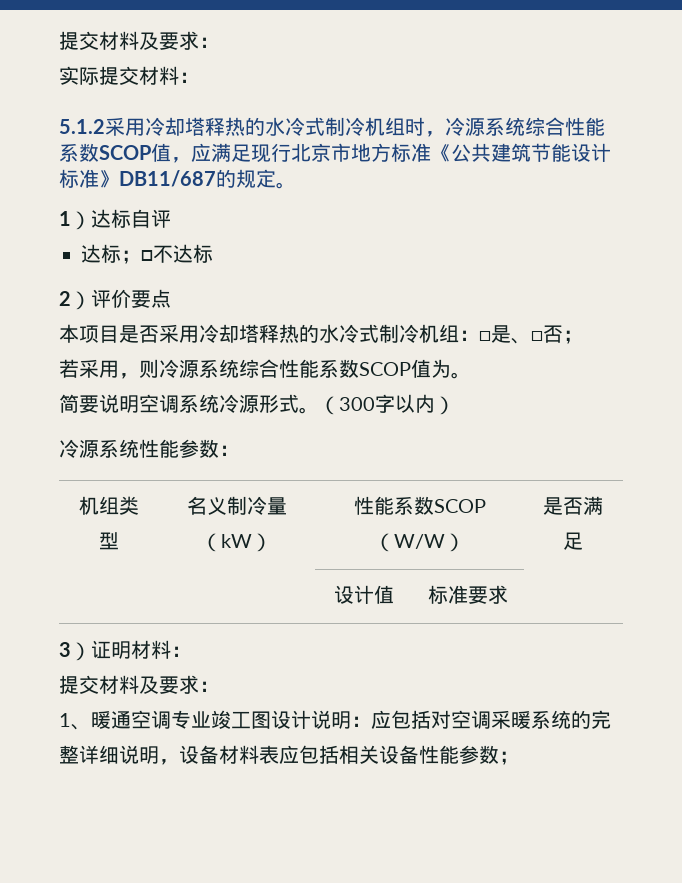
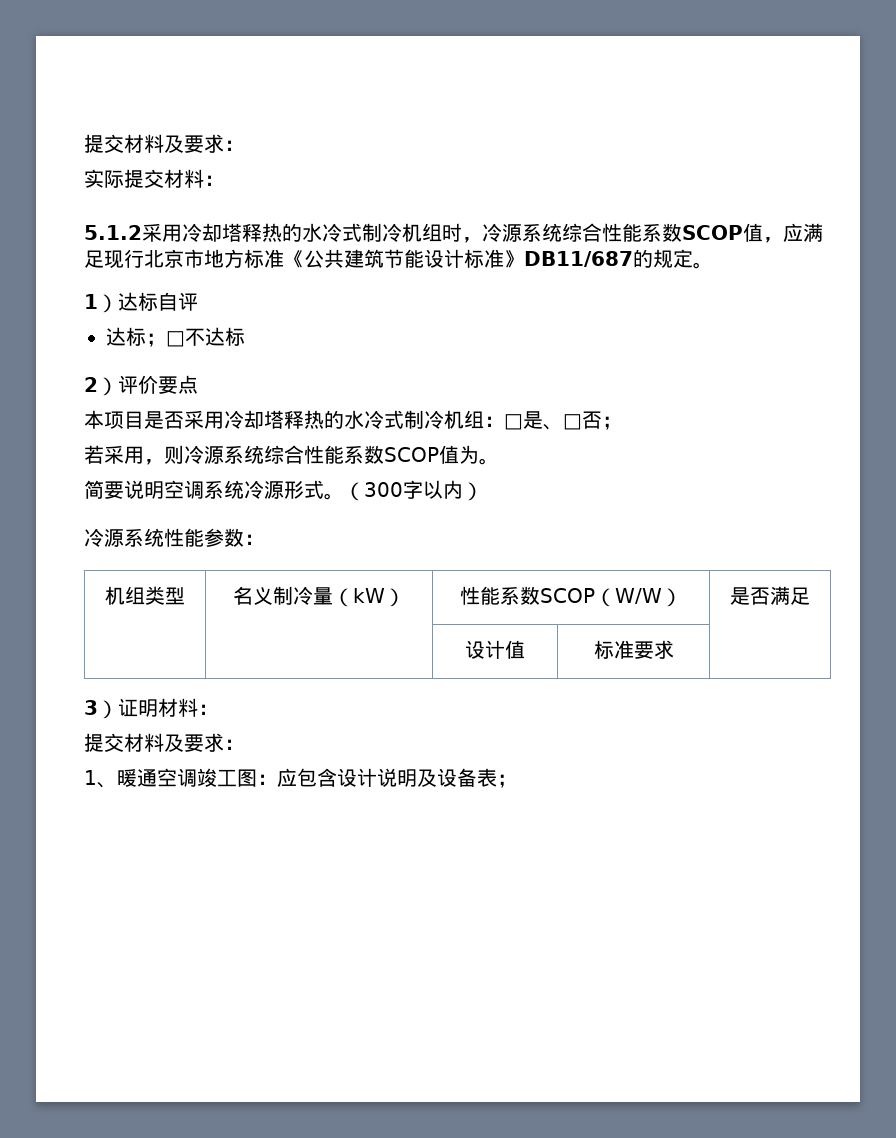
[171,710,611,729] [59,745,499,765] 专业竣工图设计说明：应包括对空调采暖系统的完整详细说明，设备材料表应包括相关设备性能参数 -> [197,768,497,787] 竣工图：应包含设计说明及设备表

